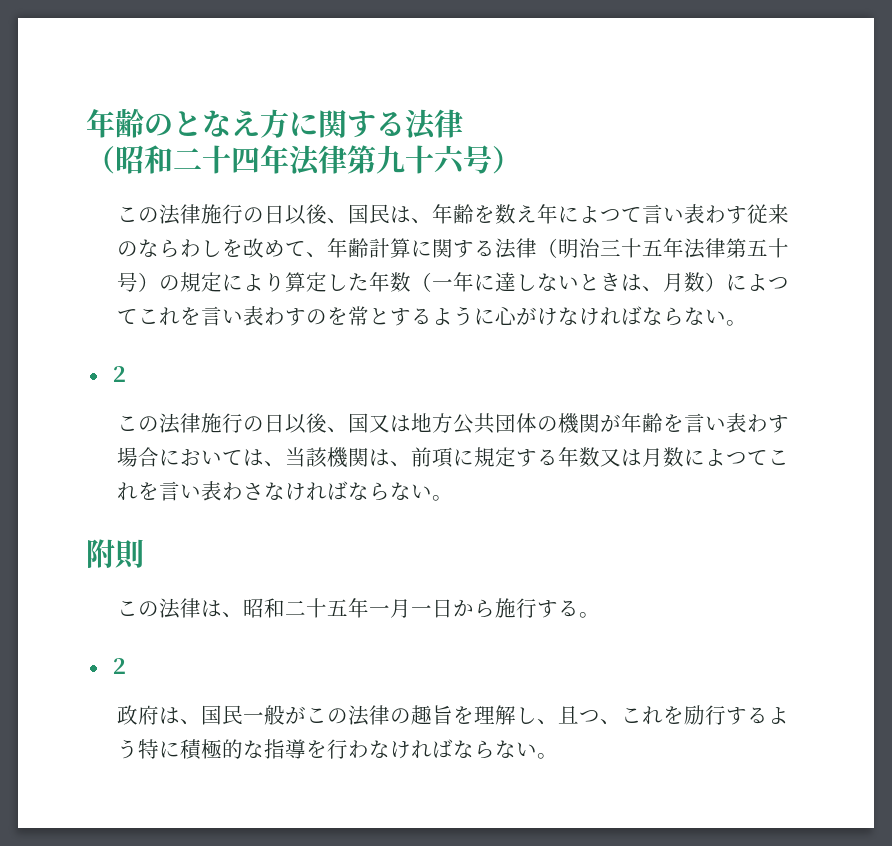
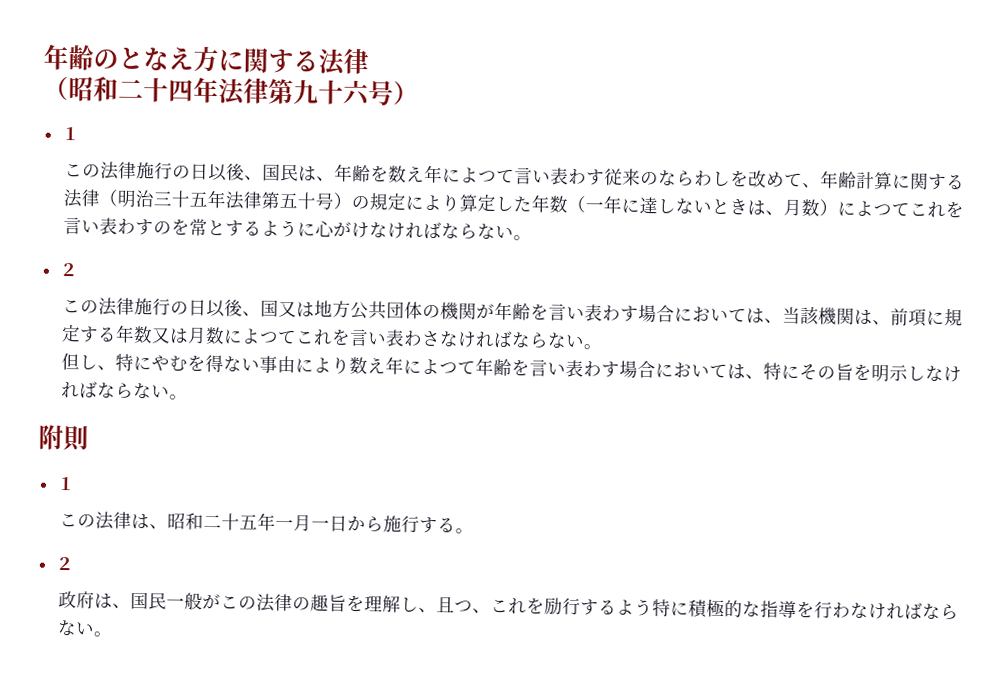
(521, 160) none -> [61,126,81,141] // １
(454, 498) none -> [60,352,962,383] [60,381,188,400] // 但し、特にやむを得ない事由により数え年によつて年齢を言い表わす場合においては、特にその旨を明示しなければならない。
(144, 554) none -> [56,476,77,491] // １

